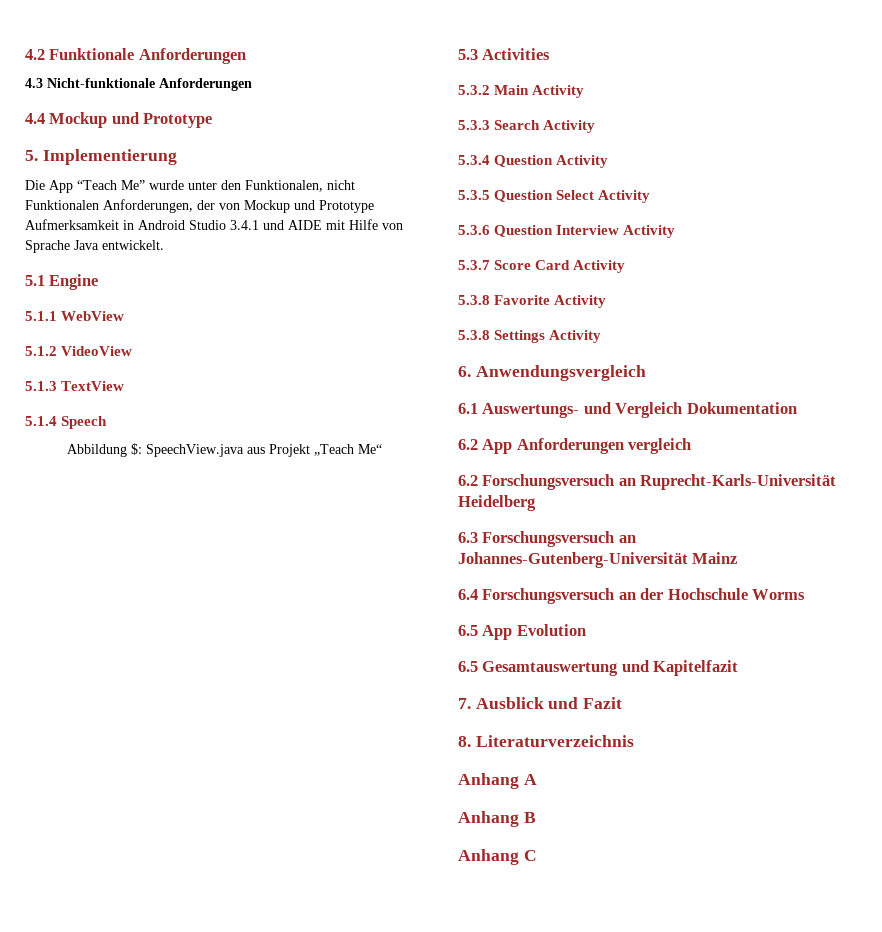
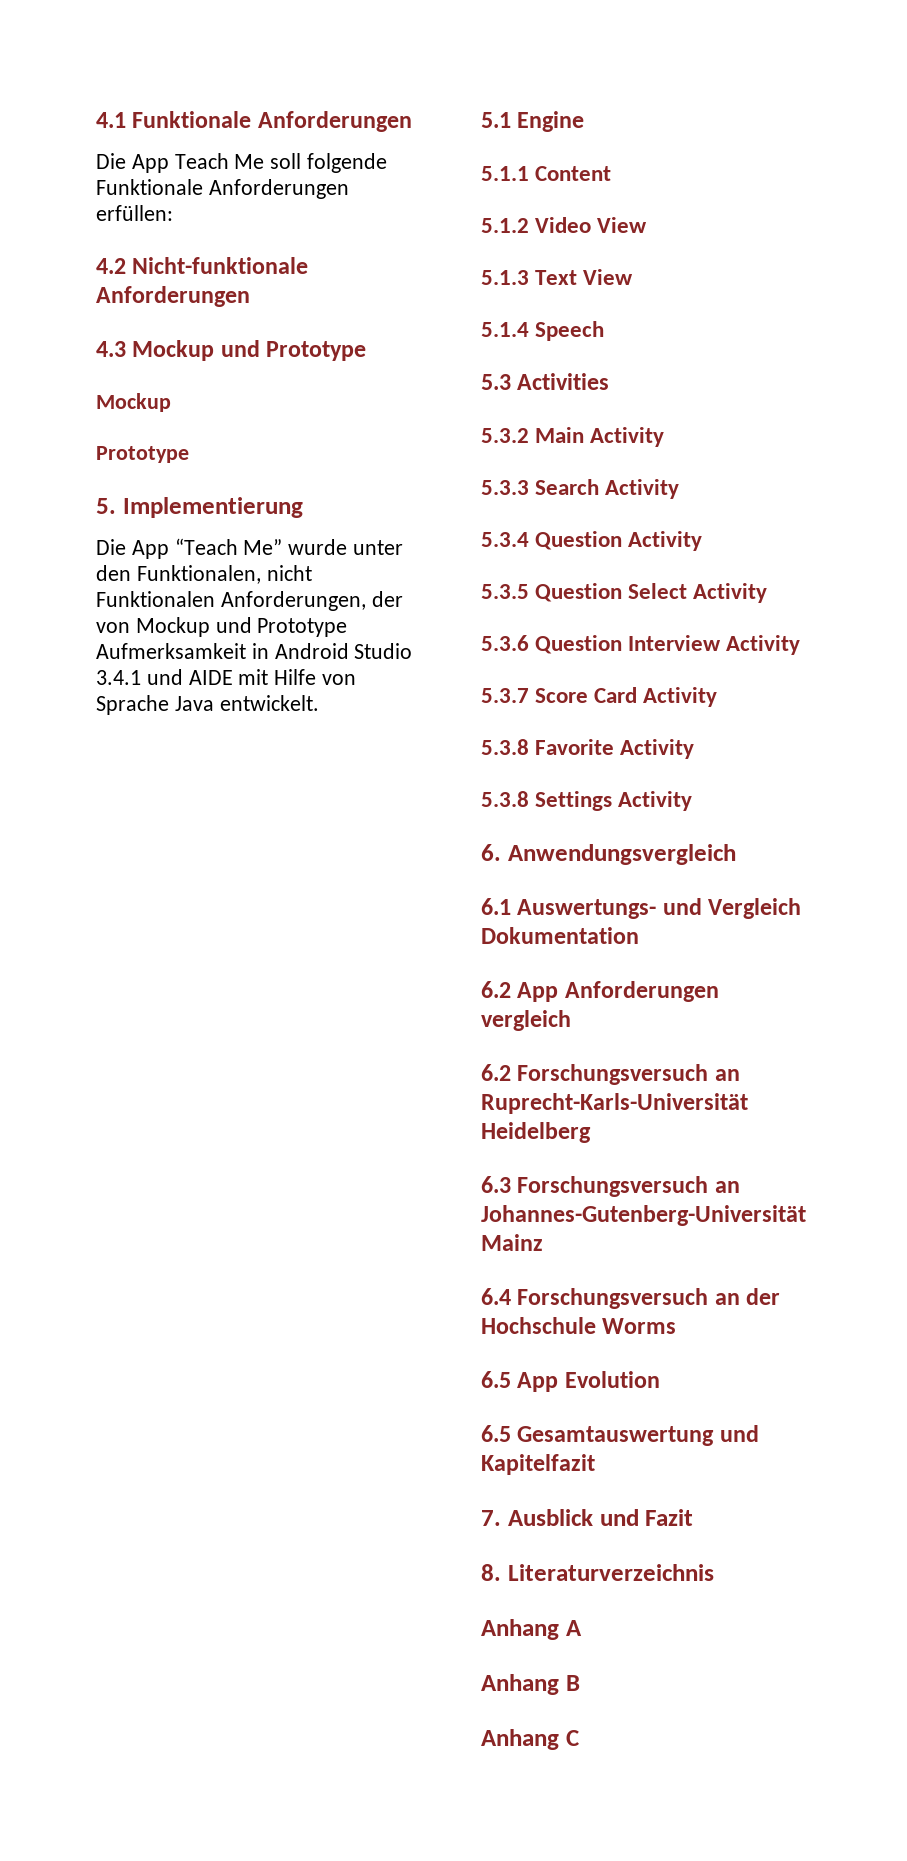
[25,49,45,60] 4.2 -> [96,112,126,128] 4.1
[25,78,43,88] 4.3 -> [96,153,388,173] [96,179,349,199] [96,205,173,221] [96,258,126,274] Die App Teach Me soll folgende Funktionale Anforderungen erfüllen: // 4.2
[25,112,213,128] 4.4 Mockup und Prototype -> [96,340,367,361] [96,393,171,412] [96,446,189,463] 4.3 Mockup und Prototype // Mockup // Prototype
[61,311,125,321] WebView -> [535,166,612,181] Content
[61,346,133,356] VideoView -> [535,217,648,233] Video View
[61,381,125,391] TextView -> [535,269,634,285] Text View
[67,443,382,457] // Abbildung $: SpeechView.java aus Projekt „Teach Me“ -> (605, 331) none

